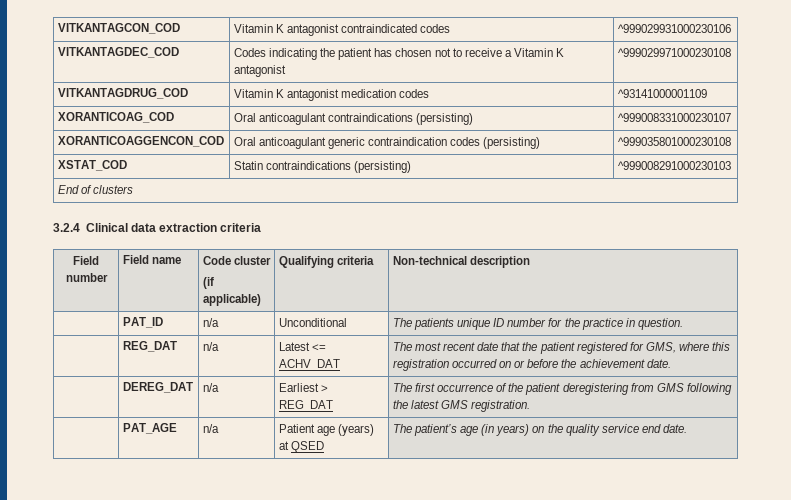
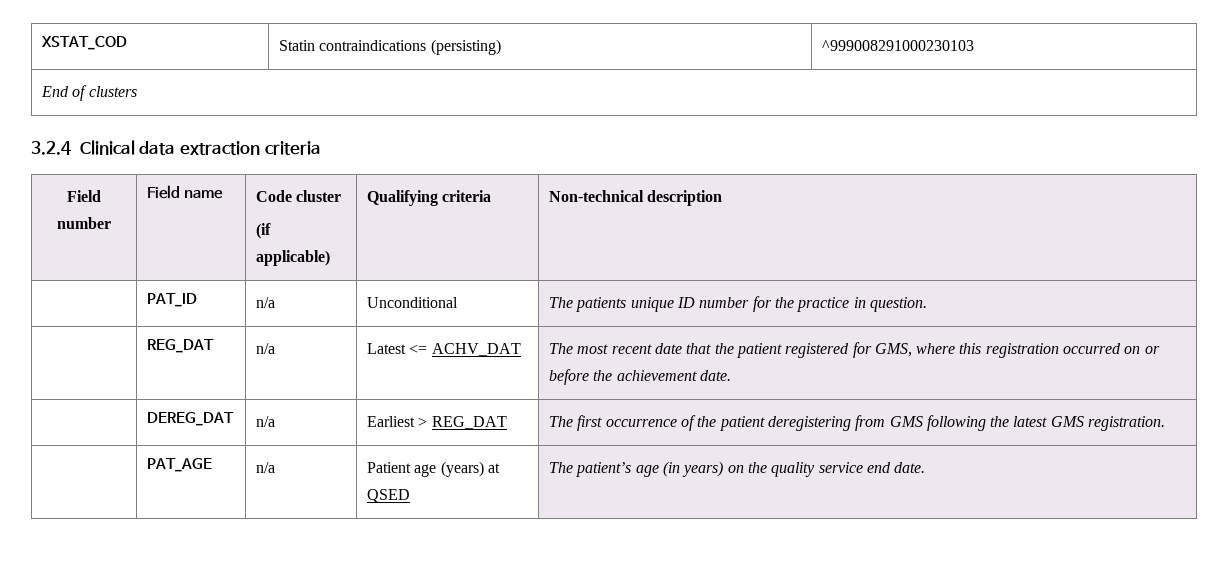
[57,23,180,34] [233,24,451,36] [617,24,731,33] [57,47,179,58] [233,48,565,60] [233,65,286,77] [617,48,731,57] [57,88,188,99] [233,89,430,101] [617,89,707,98] [57,112,174,123] [233,113,474,125] [617,113,731,122] [57,136,224,147] [233,137,541,149] [617,137,731,146] VITKANTAGCON_COD | Vitamin K antagonist contraindicated codes | ^999029931000230106 // VITKANTAGDEC_COD | Codes indicating the patient has chosen not to receive a Vitamin K antagonist | ^999029971000230108 // VITKANTAGDRUG_COD | Vitamin K antagonist medication codes | ^93141000001109 // XORANTICOAG_COD | Oral anticoagulant contraindications (persisting) | ^999008331000230107 // XORANTICOAGGENCON_COD | Oral anticoagulant generic contraindication codes (persisting) | ^999035801000230108 // -> (40, 43) none

